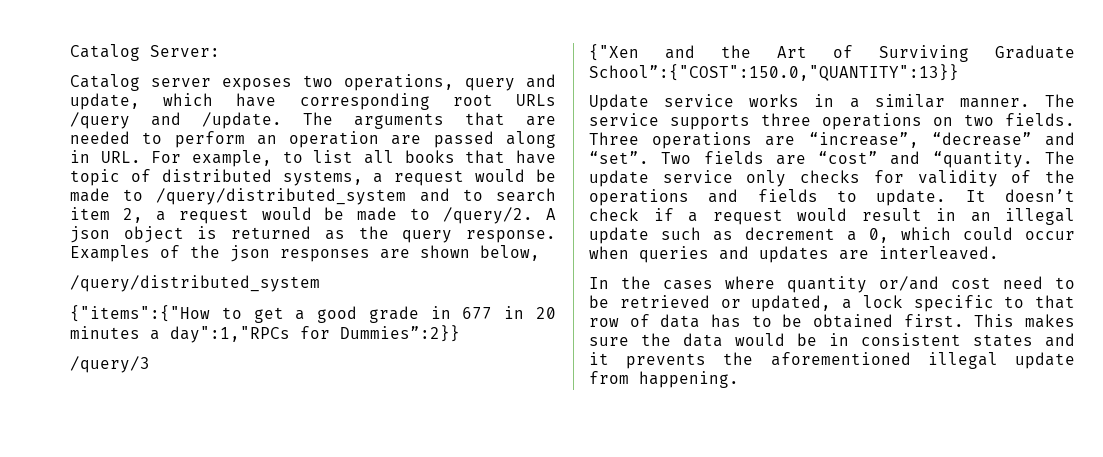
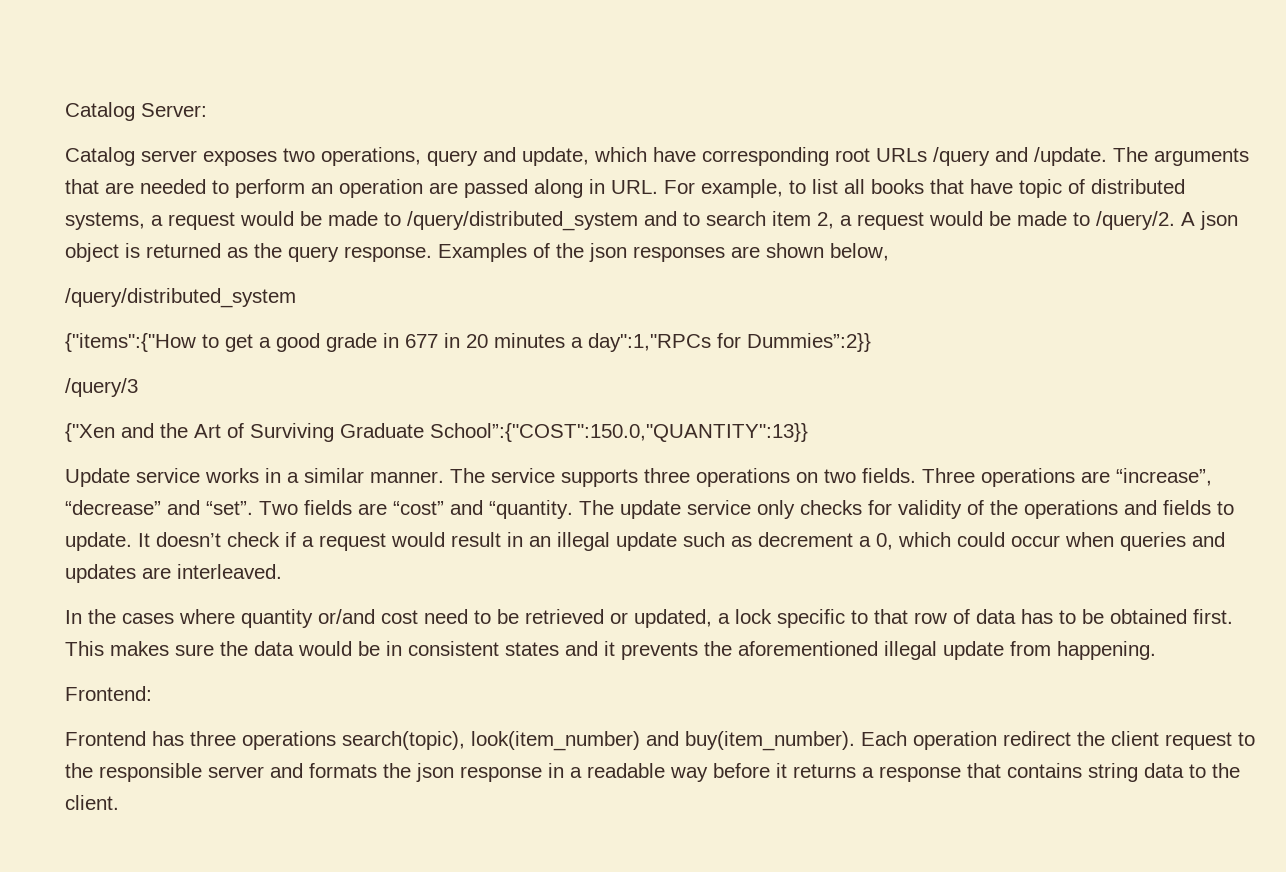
(739, 379) none -> [65,686,152,701] [65,731,1255,751] [65,763,1240,782] [65,795,119,810] // Frontend: // Frontend has three operations search(topic), look(item_number) and buy(item_number). Each operation redirect the client request to the responsible server and formats the json response in a readable way before it returns a response that contains string data to the client.

